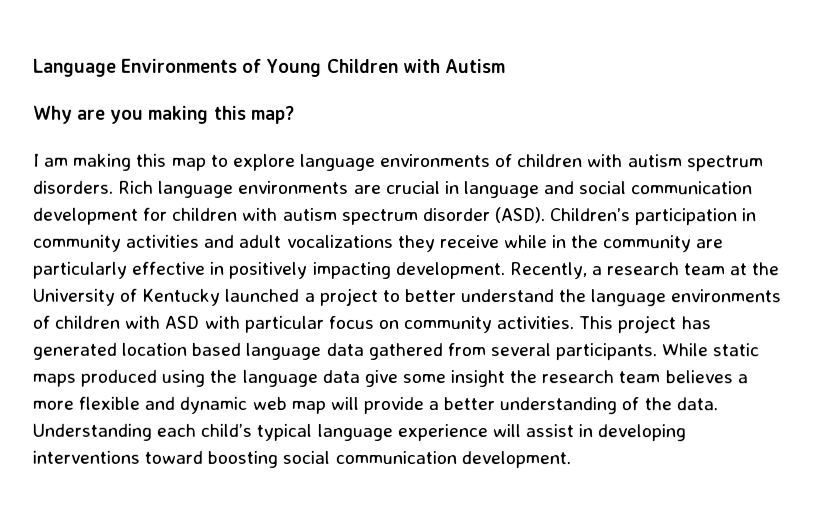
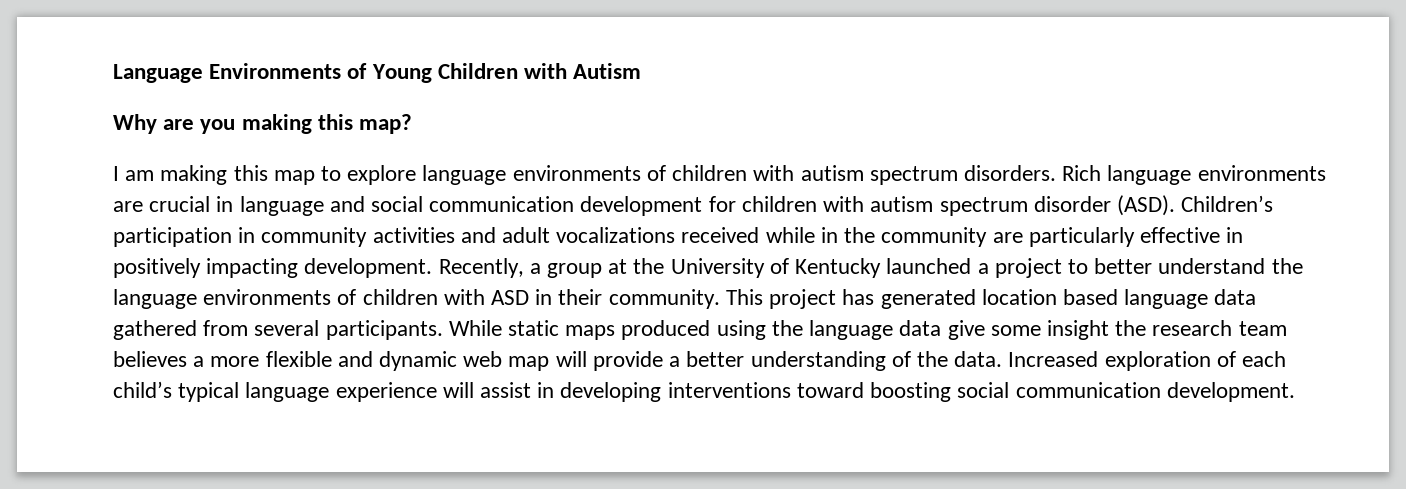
[397,234,500,253] they receive -> [681,227,760,243] received
[606,262,726,276] research team -> [547,263,603,278] group
[203,315,575,334] with particular focus on community activities. -> [535,289,720,309] in their community.
[32,423,152,441] Understanding -> [1008,351,1236,371] Increased exploration of

